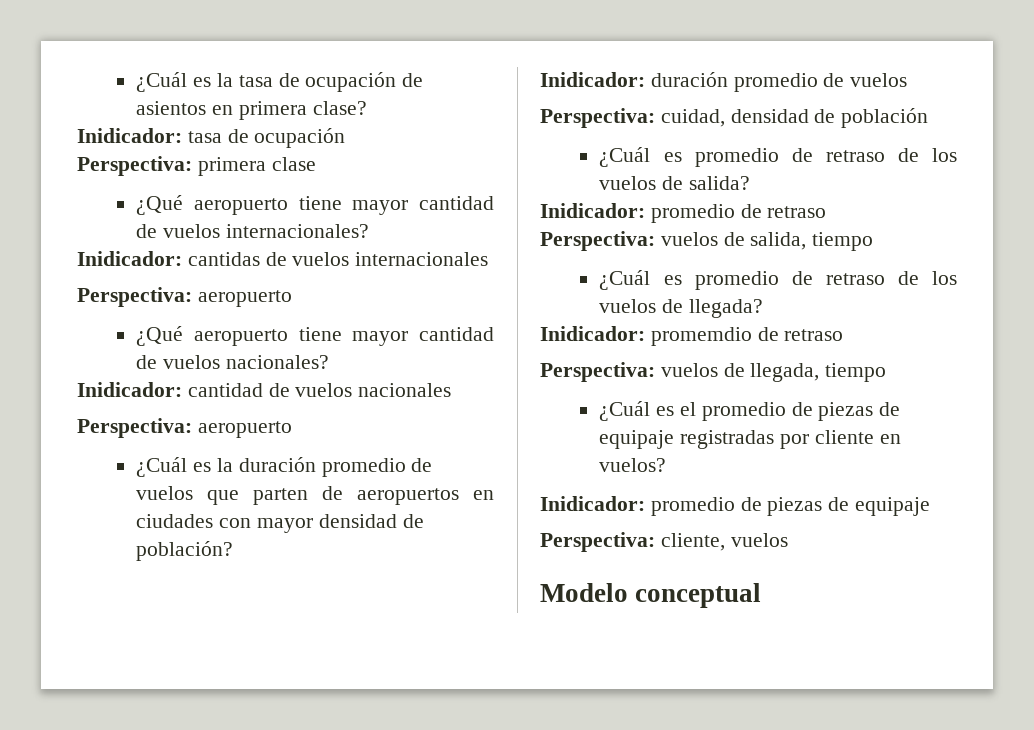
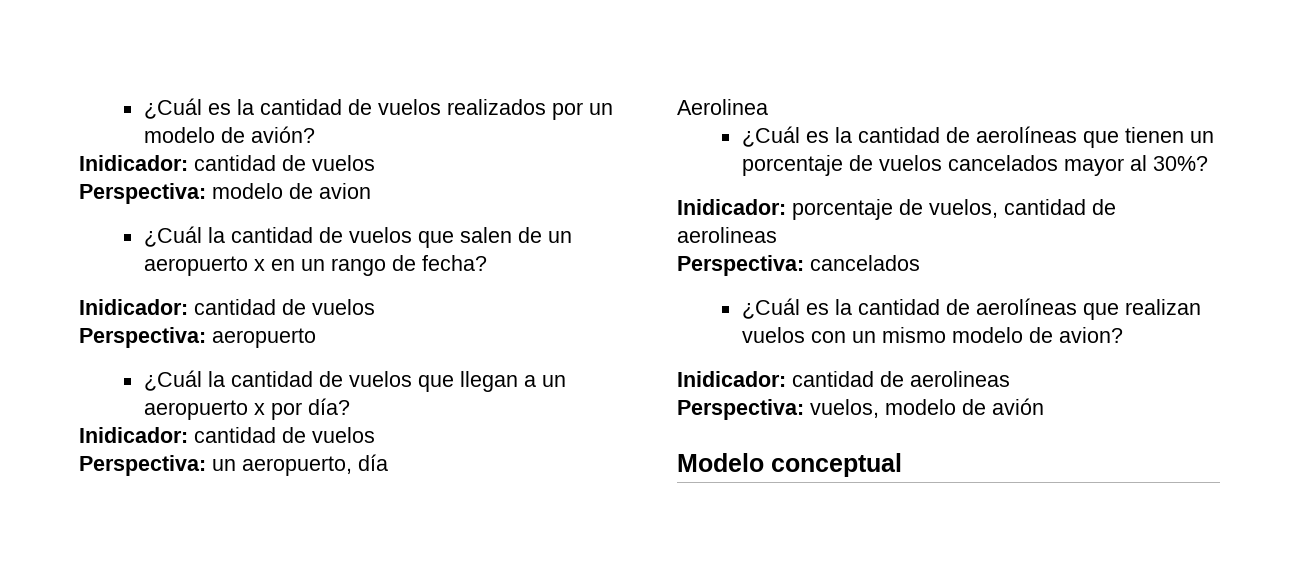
[136,72,424,92] [136,101,367,120] [77,128,346,148] [77,156,316,176] [136,195,494,215] [136,224,370,238] [77,251,489,266] [77,287,292,307] [136,326,494,346] [136,355,330,369] [77,382,452,397] [77,418,292,438] [136,457,433,477] [136,486,495,505] [136,514,424,533] [136,541,234,561] [540,72,908,92] [540,108,929,128] [599,147,957,167] [599,176,751,190] [540,203,827,223] [540,231,874,251] [599,270,957,290] [599,299,764,318] [540,326,844,346] [540,362,887,382] [599,401,901,421] [599,430,901,449] [599,458,667,472] [540,496,931,516] [540,532,788,552] ¿Cuál es la tasa de ocupación de asientos en primera clase? // Inidicador: tasa de ocupación // Perspectiva: primera clase // ¿Qué aeropuerto tiene mayor cantidad de vuelos internacionales? // Inidicador: cantidas de vuelos internacionales // Perspectiva: aeropuerto // ¿Qué aeropuerto tiene mayor cantidad de vuelos nacionales? // Inidicador: cantidad de vuelos nacionales // Perspectiva: aeropuerto // ¿Cuál es la duración promedio de vuelos que parten de aeropuertos en ciudades con mayor densidad de población? // Inidicador: duración promedio de vuelos // Perspectiva: cuidad, densidad de población // ¿Cuál es promedio de retraso de los vuelos de salida? // Inidicador: promedio de retraso // Perspectiva: vuelos de salida, tiempo // ¿Cuál es promedio de retraso de los vuelos de llegada? // Inidicador: promemdio de retraso // Perspectiva: vuelos de llegada, tiempo // ¿Cuál es el promedio de piezas de equipaje registradas por cliente en vuelos? // Inidicador: promedio de piezas de equipaje // Perspectiva: cliente, vuelos -> [143,98,613,120] [143,126,315,143] [79,155,375,171] [79,183,371,204] [143,226,572,248] [143,255,487,276] [79,299,375,315] [79,327,316,348] [143,370,566,392] [143,398,350,420] [79,427,375,443] [79,454,388,476] [677,99,768,115] [741,126,1214,148] [741,155,1208,176] [677,199,1116,220] [677,227,777,243] [677,255,920,276] [741,298,1201,320] [741,327,1123,343] [677,371,1010,387] [677,398,1044,420] ¿Cuál es la cantidad de vuelos realizados por un modelo de avión? // Inidicador: cantidad de vuelos // Perspectiva: modelo de avion // ¿Cuál la cantidad de vuelos que salen de un aeropuerto x en un rango de fecha? // Inidicador: cantidad de vuelos // Perspectiva: aeropuerto // ¿Cuál la cantidad de vuelos que llegan a un aeropuerto x por día? // Inidicador: cantidad de vuelos // Perspectiva: un aeropuerto, día // Aerolinea // ¿Cuál es la cantidad de aerolíneas que tienen un porcentaje de vuelos cancelados mayor al 30%? // Inidicador: porcentaje de vuelos, cantidad de aerolineas // Perspectiva: cancelados // ¿Cuál es la cantidad de aerolíneas que realizan vuelos con un mismo modelo de avion? // Inidicador: cantidad de aerolineas // Perspectiva: vuelos, modelo de avión

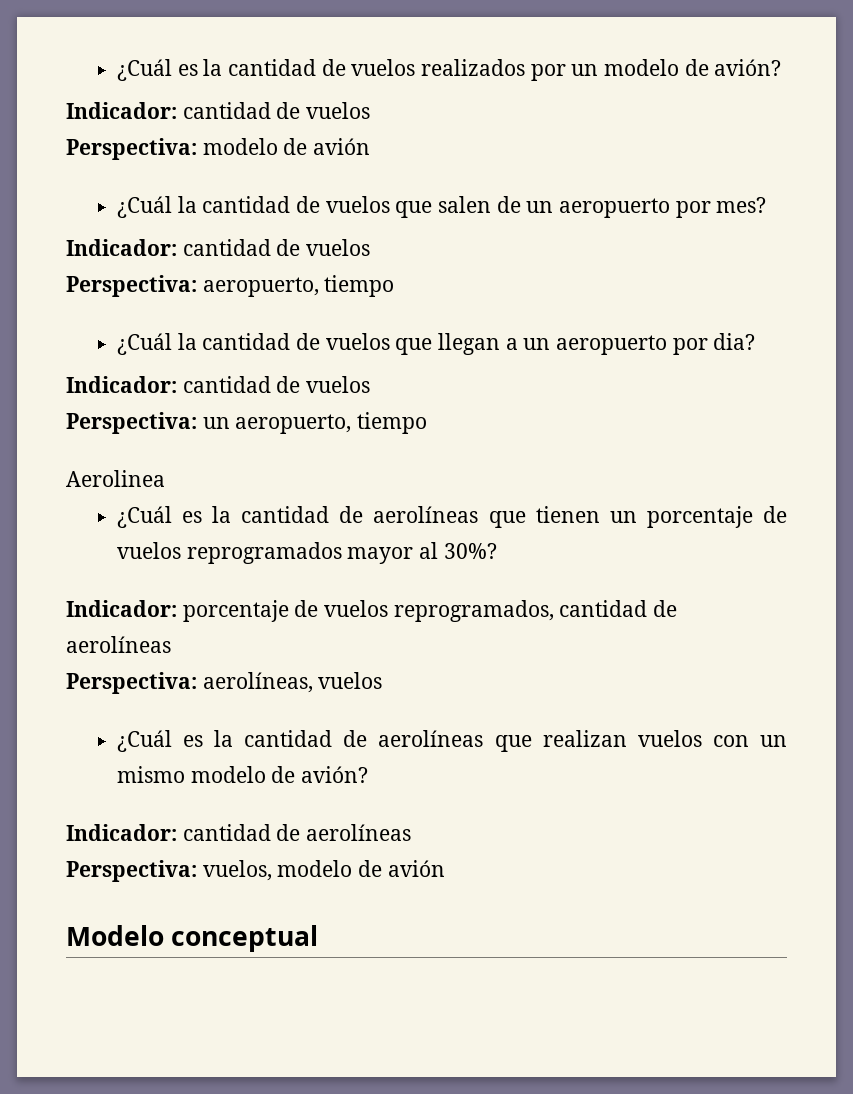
[79,155,188,171] Inidicador: -> [66,102,177,119] Indicador:
[319,183,371,199] avion -> [313,138,371,155] avión
[253,255,487,276] [79,299,375,315] [79,327,316,348] x en un rango de fecha? // Inidicador: cantidad de vuelos // Perspectiva: aeropuerto -> [675,197,767,218] [66,239,371,256] [66,275,395,297] por mes? // Indicador: cantidad de vuelos // Perspectiva: aeropuerto, tiempo
[253,398,350,420] [79,427,188,443] x por día? // Inidicador: -> [672,333,756,355] [66,376,177,393] por dia? // Indicador:
[358,454,388,471] día -> [357,412,428,434] tiempo
[947,155,1058,171] cancelados -> [186,542,342,564] reprogramados
[677,199,1116,220] [677,227,777,243] [677,255,920,276] Inidicador: porcentaje de vuelos, cantidad de aerolineas // Perspectiva: cancelados -> [66,600,678,622] [66,636,171,653] [66,672,383,694] Indicador: porcentaje de vuelos reprogramados, cantidad de aerolíneas // Perspectiva: aerolíneas, vuelos
[1058,327,1123,343] [677,371,1010,387] avion? // Inidicador: cantidad de aerolineas -> [300,766,368,783] [66,824,412,841] avión? // Indicador: cantidad de aerolíneas

